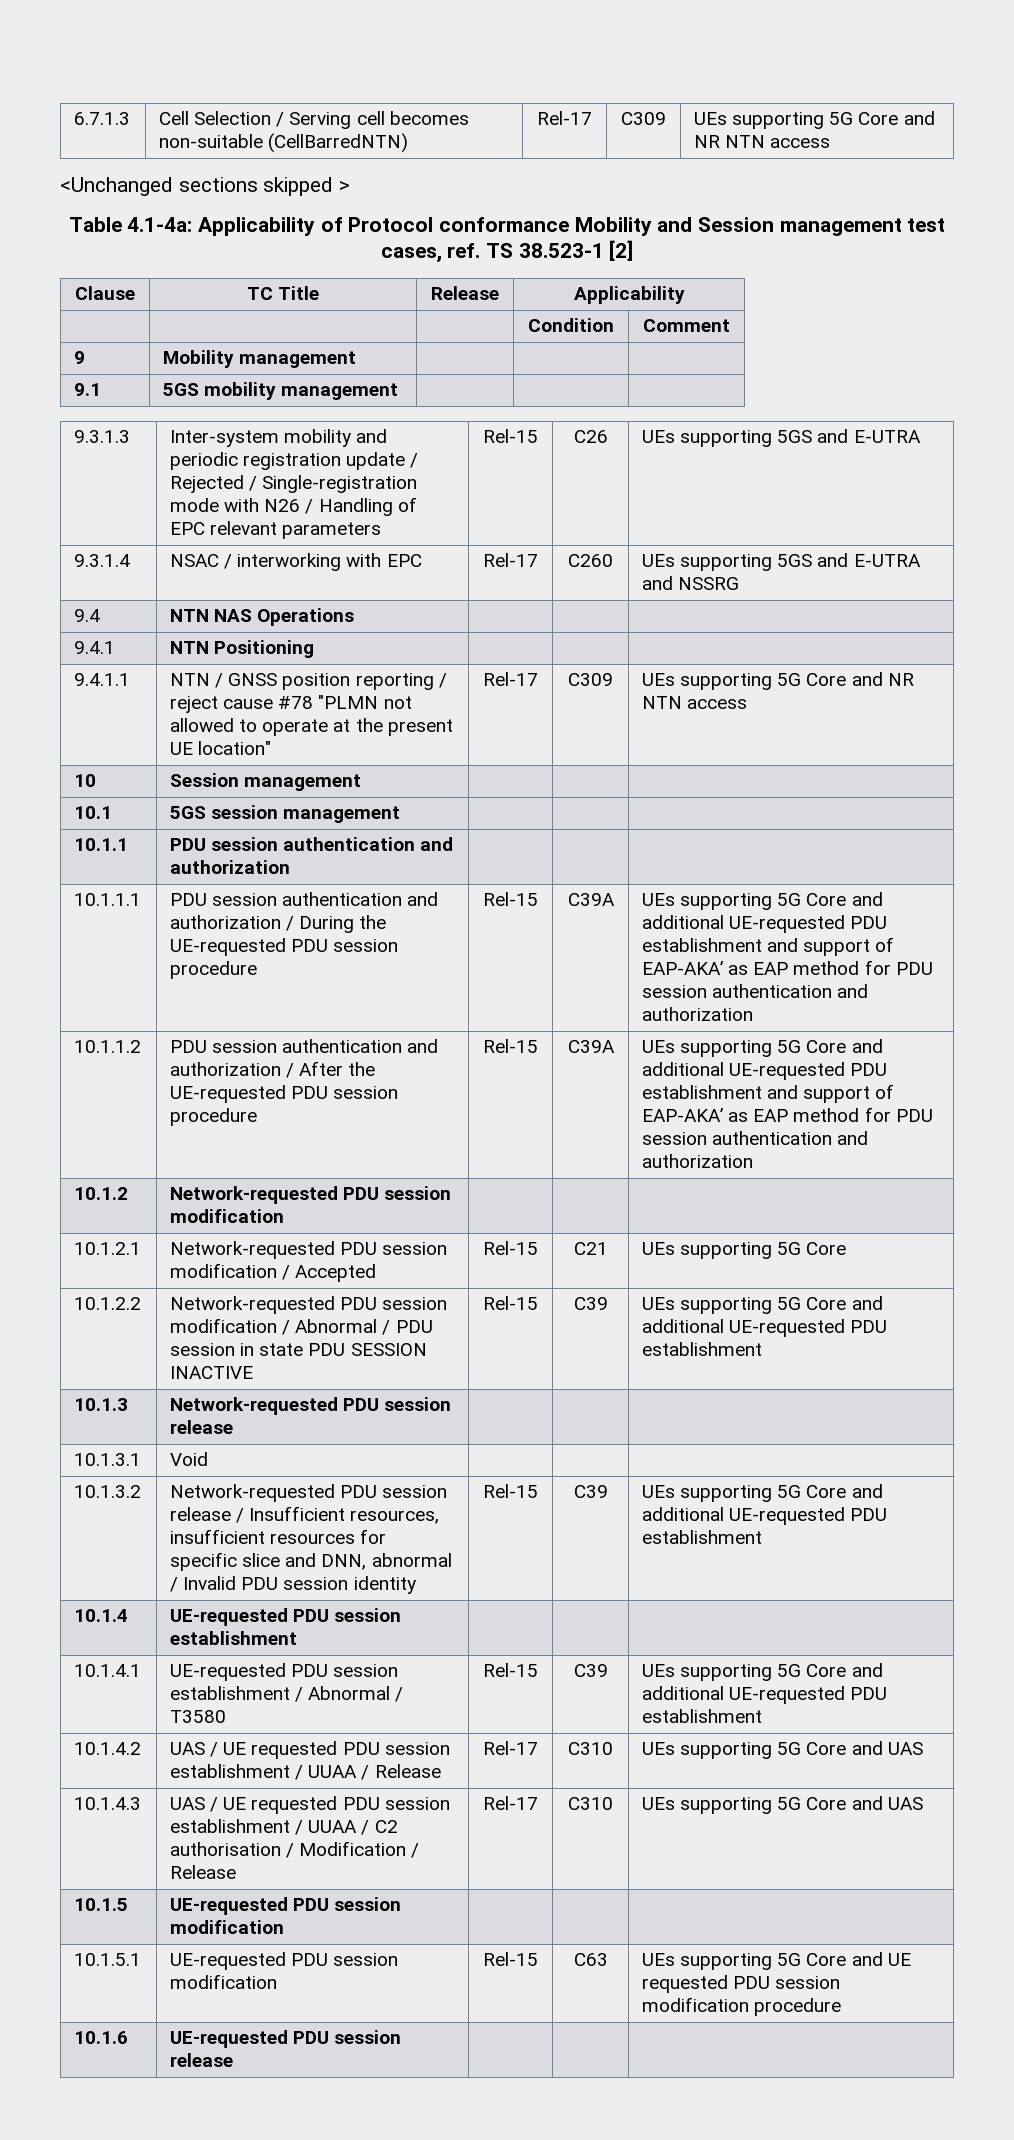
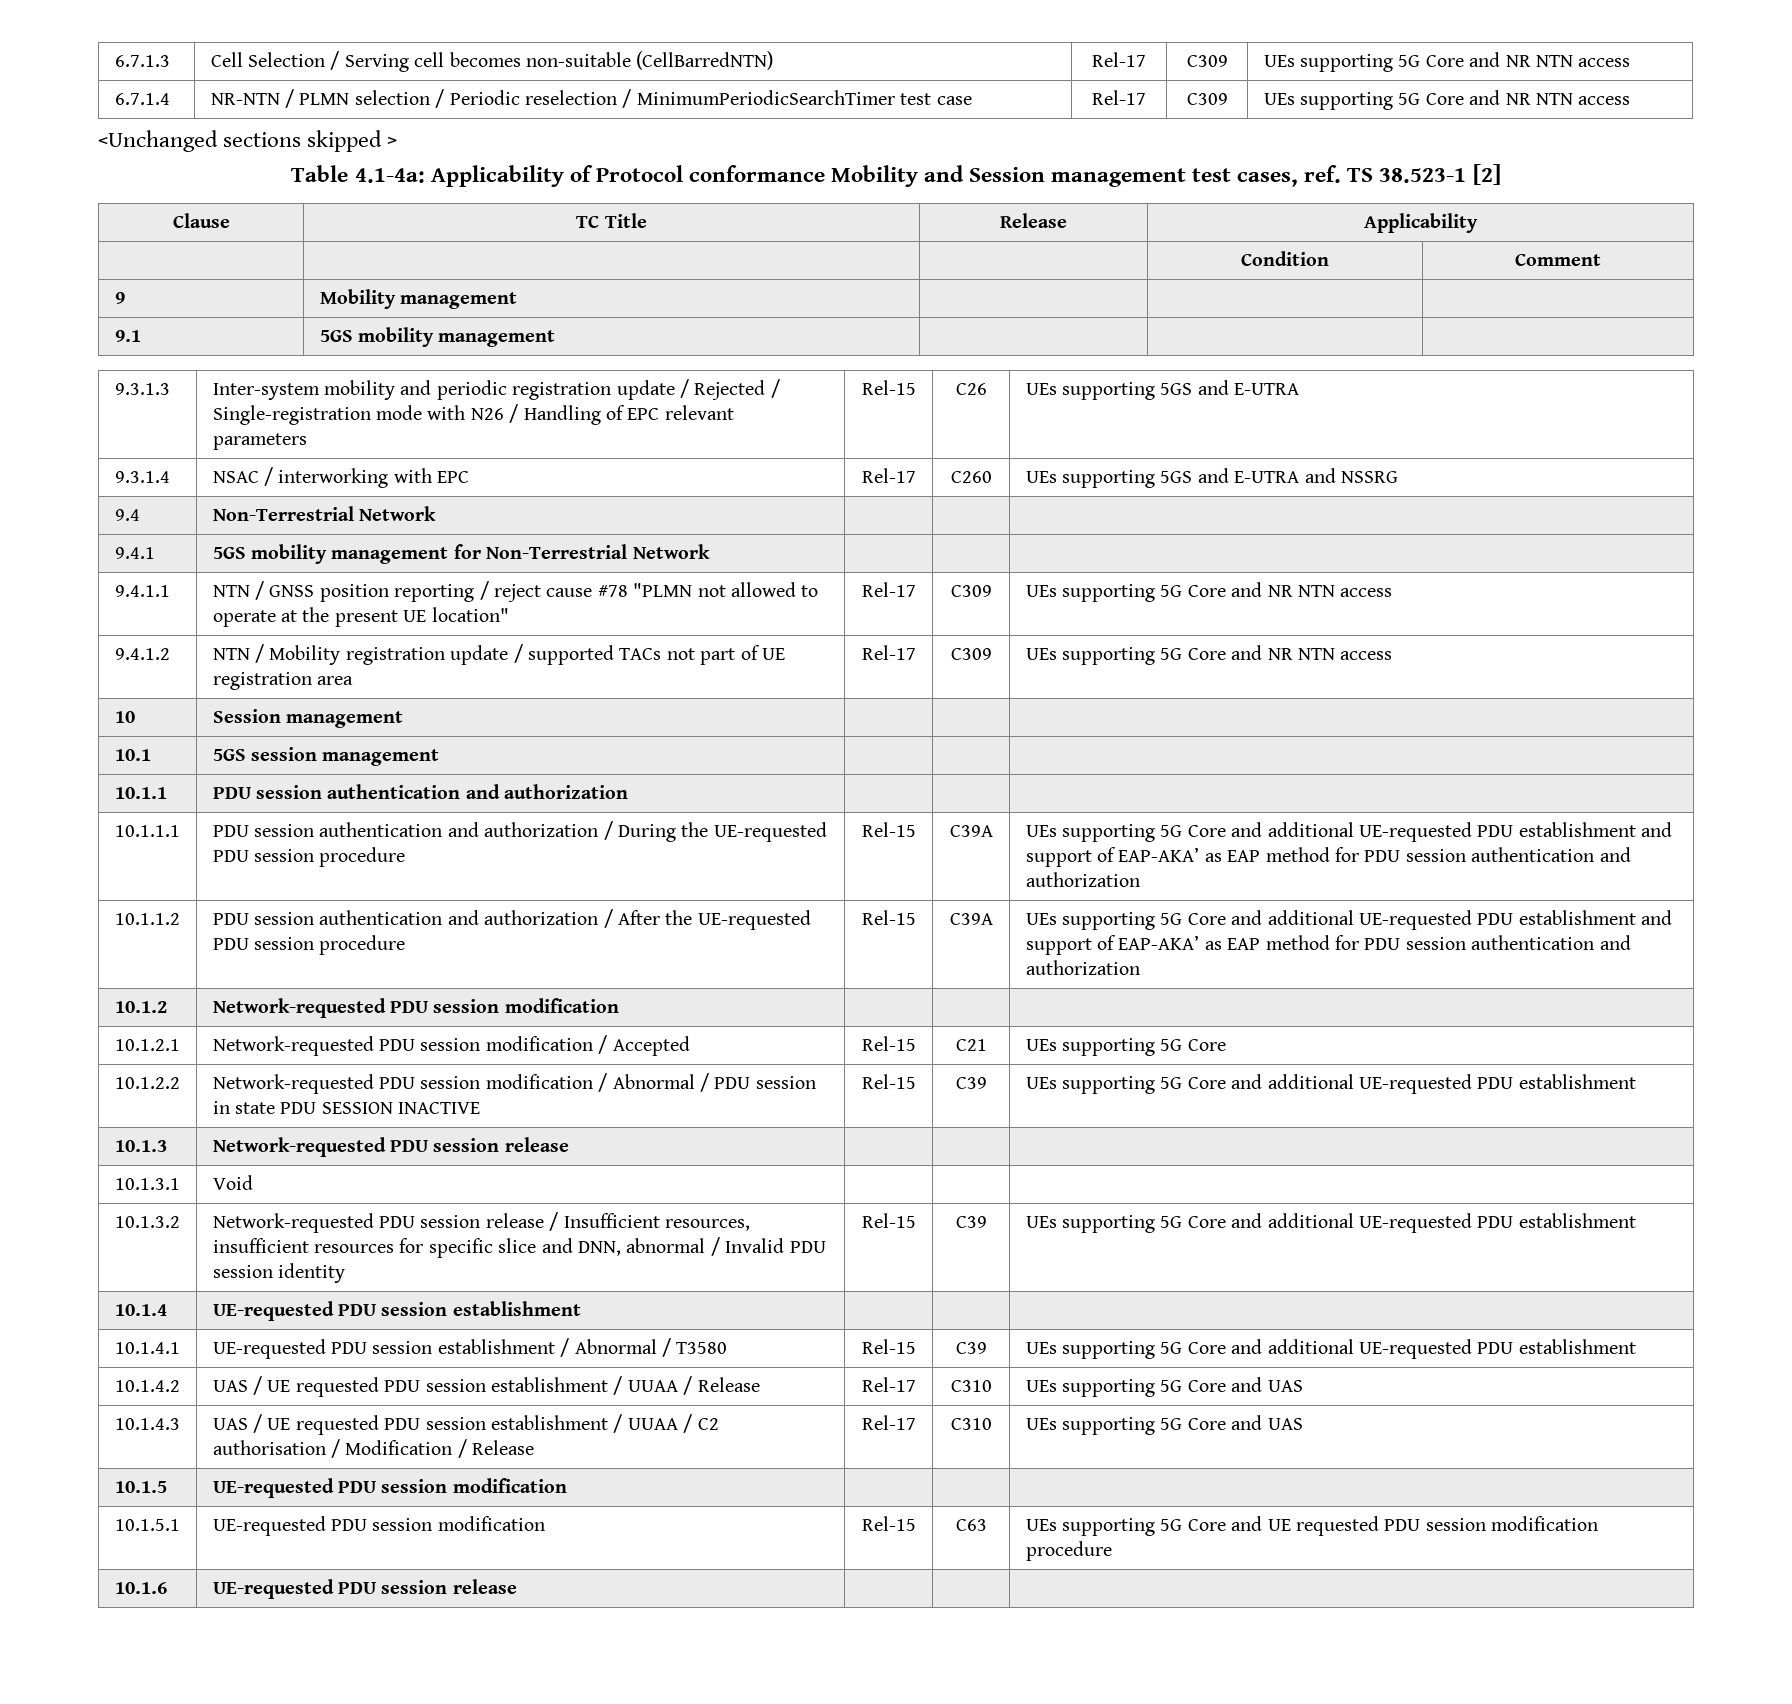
(831, 143) none -> [114,93,170,105] [210,89,972,108] [1092,90,1146,105] [1186,93,1228,105] [1263,90,1631,110] // 6.7.1.4 | NR-NTN / PLMN selection / Periodic reselection / MinimumPeriodicSearchTimer test case | Rel-17 | C309 | UEs supporting 5G Core and NR NTN access
[170,608,355,626] [74,641,116,654] [170,640,315,658] NTN NAS Operations | | | // 9.4.1 | NTN Positioning -> [212,506,436,521] [114,547,155,559] [212,544,710,564] Non-Terrestrial Network | | | // 9.4.1 | 5GS mobility management for Non-Terrestrial Network
(748, 704) none -> [114,648,170,660] [212,644,785,665] [212,672,353,690] [861,645,916,660] [950,648,992,660] [1025,645,1393,665] // 9.4.1.2 | NTN / Mobility registration update / supported TACs not part of UE registration area | Rel-17 | C309 | UEs supporting 5G Core and NR NTN access

